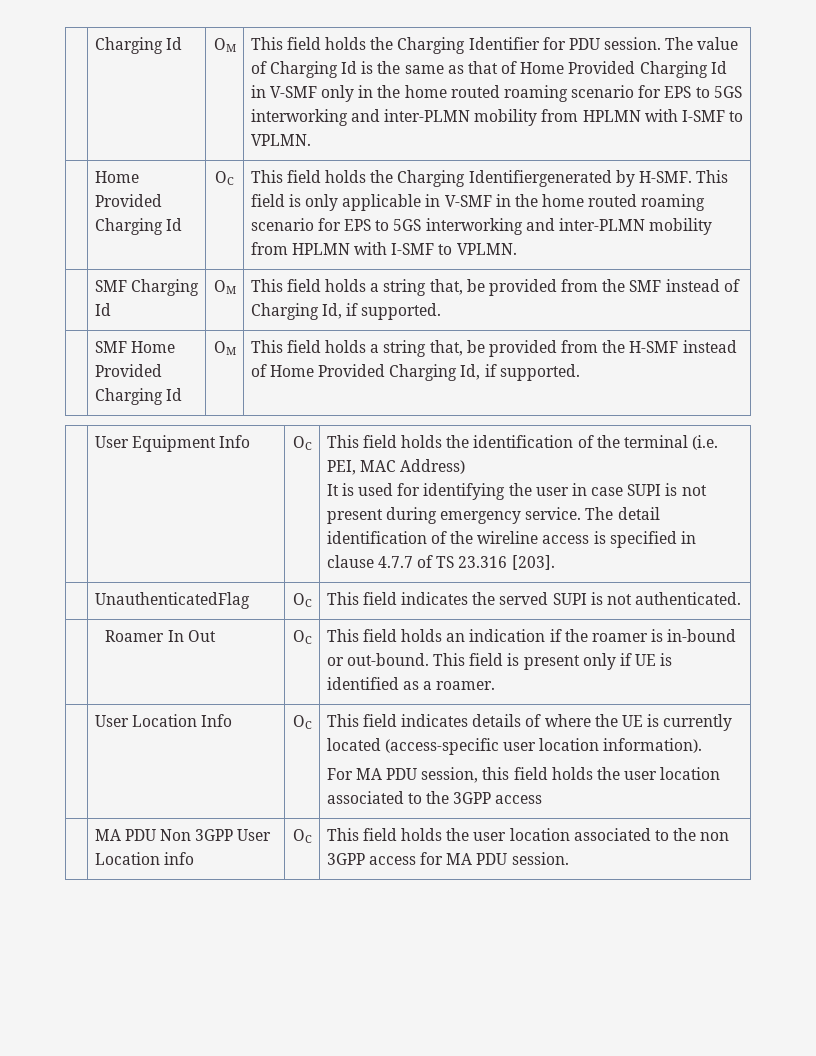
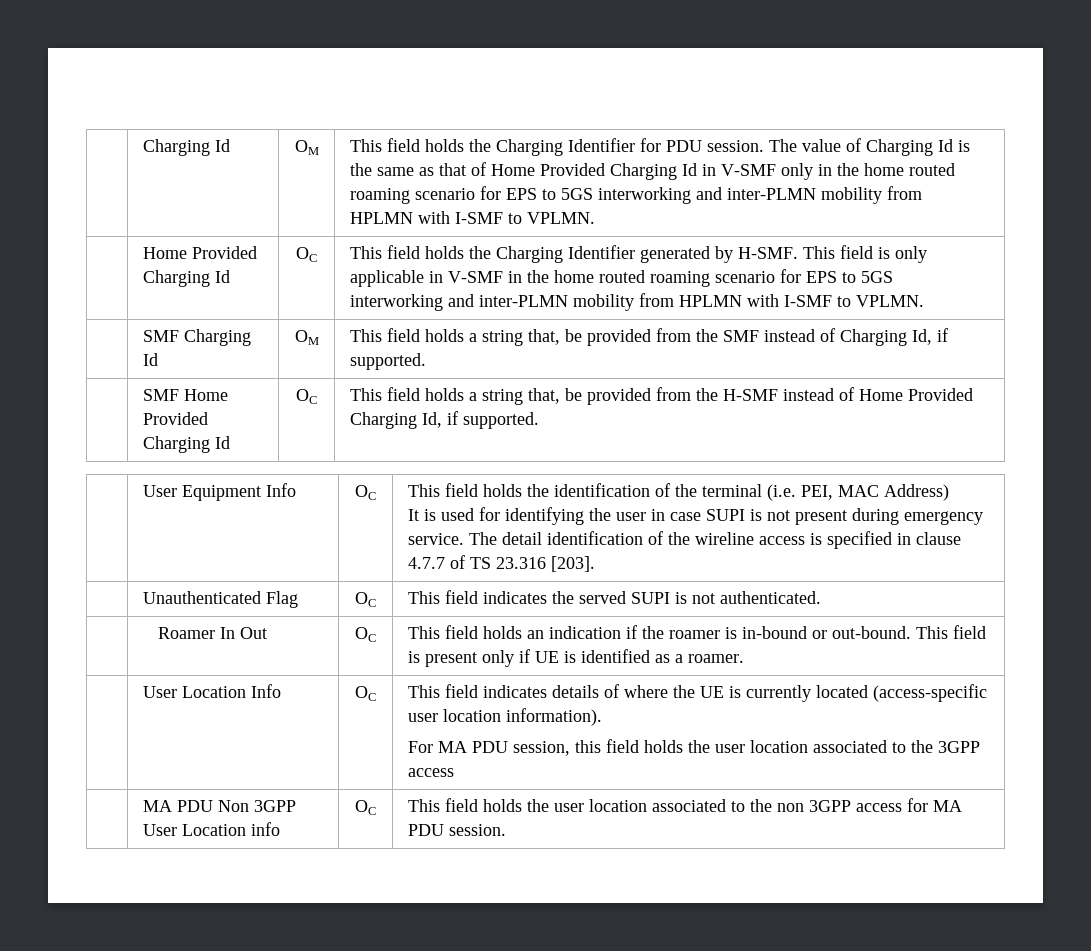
[468,170,612,187] Identifiergenerated -> [567,245,710,263] Identifier generated
[213,341,236,355] OM -> [296,389,317,404] OC
[94,592,250,609] UnauthenticatedFlag -> [142,591,298,608] Unauthenticated Flag

